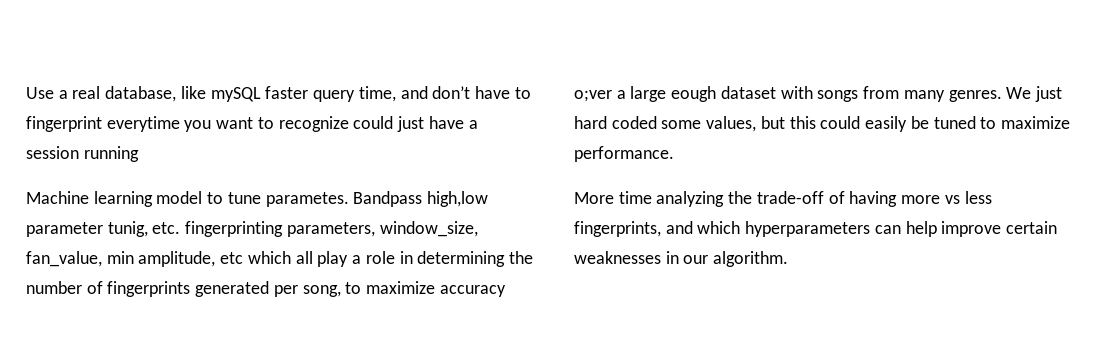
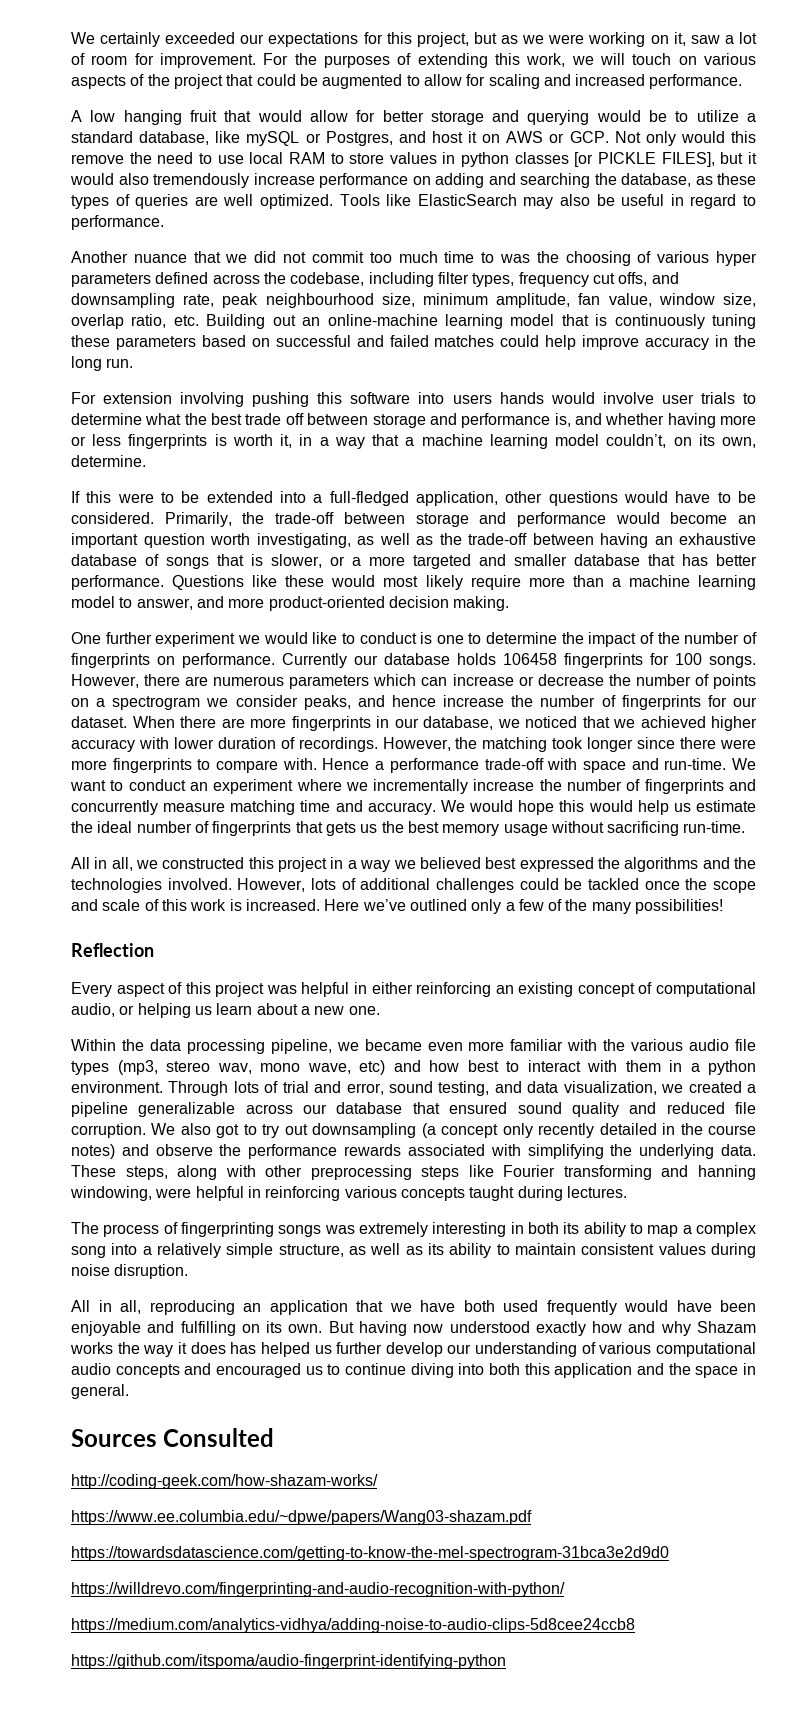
[26,86,531,102] [26,116,478,132] [26,146,139,162] [26,191,489,207] [26,221,478,237] [26,251,533,267] [26,281,506,297] [574,86,1062,102] [574,116,1070,132] [574,146,674,162] [574,191,992,207] [574,221,1058,237] [574,251,789,267] Use a real database, like mySQL faster query time, and don’t have to fingerprint everytime you want to recognize could just have a session running // Machine learning model to tune parametes. Bandpass high,low parameter tunig, etc. fingerprinting parameters, window_size, fan_value, min amplitude, etc which all play a role in determining the number of fingerprints generated per song, to maximize accuracy o;ver a large eough dataset with songs from many genres. We just hard coded some values, but this could easily be tuned to maximize performance. // More time analyzing the trade-off of having more vs less fingerprints, and which hyperparameters can help improve certain weaknesses in our algorithm. -> [71,32,758,47] [71,53,756,68] [71,74,743,89] [71,110,756,125] [71,131,756,146] [71,152,757,167] [70,173,756,188] [71,194,757,209] [71,215,164,230] [71,251,757,266] [71,272,679,287] [71,293,757,308] [71,314,756,329] [71,335,756,350] [71,356,134,371] [71,392,757,407] [71,413,756,428] [71,434,757,449] [71,455,146,467] [71,491,757,506] [71,512,757,527] [71,533,756,548] [71,554,757,569] [71,575,756,590] [71,596,510,611] [71,632,757,647] [71,653,756,668] [71,674,757,689] [71,695,757,710] [71,716,757,731] [71,737,756,752] [71,758,757,773] [70,779,756,794] [71,800,756,815] [71,821,746,836] [71,857,757,872] [71,878,756,893] [71,899,724,914] [71,943,154,957] [71,982,756,997] [71,1003,380,1018] [71,1039,757,1054] [71,1060,756,1075] [71,1081,757,1096] [71,1102,757,1117] [71,1123,757,1138] [71,1144,757,1159] [71,1165,756,1180] [70,1186,627,1201] [71,1222,757,1237] [71,1243,756,1258] [71,1264,189,1279] [71,1300,756,1315] [71,1321,757,1336] [70,1342,756,1357] [71,1363,756,1378] [71,1384,129,1399] [71,1428,275,1447] [71,1474,378,1489] [71,1510,532,1525] [71,1546,669,1561] [71,1582,565,1597] [71,1618,635,1633] [71,1654,506,1669] We certainly exceeded our expectations for this project, but as we were working on it, saw a lot of room for improvement. For the purposes of extending this work, we will touch on various aspects of the project that could be augmented to allow for scaling and increased performance. // A low hanging fruit that would allow for better storage and querying would be to utilize a standard database, like mySQL or Postgres, and host it on AWS or GCP. Not only would this remove the need to use local RAM to store values in python classes [or PICKLE FILES], but it would also tremendously increase performance on adding and searching the database, as these types of queries are well optimized. Tools like ElasticSearch may also be useful in regard to performance. // Another nuance that we did not commit too much time to was the choosing of various hyper parameters defined across the codebase, including filter types, frequency cut offs, and downsampling rate, peak neighbourhood size, minimum amplitude, fan value, window size, overlap ratio, etc. Building out an online-machine learning model that is continuously tuning these parameters based on successful and failed matches could help improve accuracy in the long run. // For extension involving pushing this software into users hands would involve user trials to determine what the best trade off between storage and performance is, and whether having more or less fingerprints is worth it, in a way that a machine learning model couldn’t, on its own, determine. // If this were to be extended into a full-fledged application, other questions would have to be considered. Primarily, the trade-off between storage and performance would become an important question worth investigating, as well as the trade-off between having an exhaustive database of songs that is slower, or a more targeted and smaller database that has better performance. Questions like these would most likely require more than a machine learning model to answer, and more product-oriented decision making. // One further experiment we would like to conduct is one to determine the impact of the number of fingerprints on performance. Currently our database holds 106458 fingerprints for 100 songs. However, there are numerous parameters which can increase or decrease the number of points on a spectrogram we consider peaks, and hence increase the number of fingerprints for our dataset. When there are more fingerprints in our database, we noticed that we achieved higher accuracy with lower duration of recordings. However, the matching took longer since there were more fingerprints to compare with. Hence a performance trade-off with space and run-time. We want to conduct an experiment where we incrementally increase the number of fingerprints and concurrently measure matching time and accuracy. We would hope this would help us estimate the ideal number of fingerprints that gets us the best memory usage without sacrificing run-time. // All in all, we constructed this project in a way we believed best expressed the algorithms and the technologies involved. However, lots of additional challenges could be tackled once the scope and scale of this work is increased. Here we’ve outlined only a few of the many possibilities! // Reflection // Every aspect of this project was helpful in either reinforcing an existing concept of computational audio, or helping us learn about a new one. // Within the data processing pipeline, we became even more familiar with the various audio file types (mp3, stereo wav, mono wave, etc) and how best to interact with them in a python environment. Through lots of trial and error, sound testing, and data visualization, we created a pipeline generalizable across our database that ensured sound quality and reduced file corruption. We also got to try out downsampling (a concept only recently detailed in the course notes) and observe the performance rewards associated with simplifying the underlying data. These steps, along with other preprocessing steps like Fourier transforming and hanning windowing, were helpful in reinforcing various concepts taught during lectures. // The process of fingerprinting songs was extremely interesting in both its ability to map a complex song into a relatively simple structure, as well as its ability to maintain consistent values during noise disruption. // All in all, reproducing an application that we have both used frequently would have been enjoyable and fulfilling on its own. But having now understood exactly how and why Shazam works the way it does has helped us further develop our understanding of various computational audio concepts and encouraged us to continue diving into both this application and the space in general. // Sources Consulted // http://coding-geek.com/how-shazam-works/ // https://www.ee.columbia.edu/~dpwe/papers/Wang03-shazam.pdf // https://towardsdatascience.com/getting-to-know-the-mel-spectrogram-31bca3e2d9d0 // https://willdrevo.com/fingerprinting-and-audio-recognition-with-python/ // https://medium.com/analytics-vidhya/adding-noise-to-audio-clips-5d8cee24ccb8 // https://github.com/itspoma/audio-fingerprint-identifying-python

